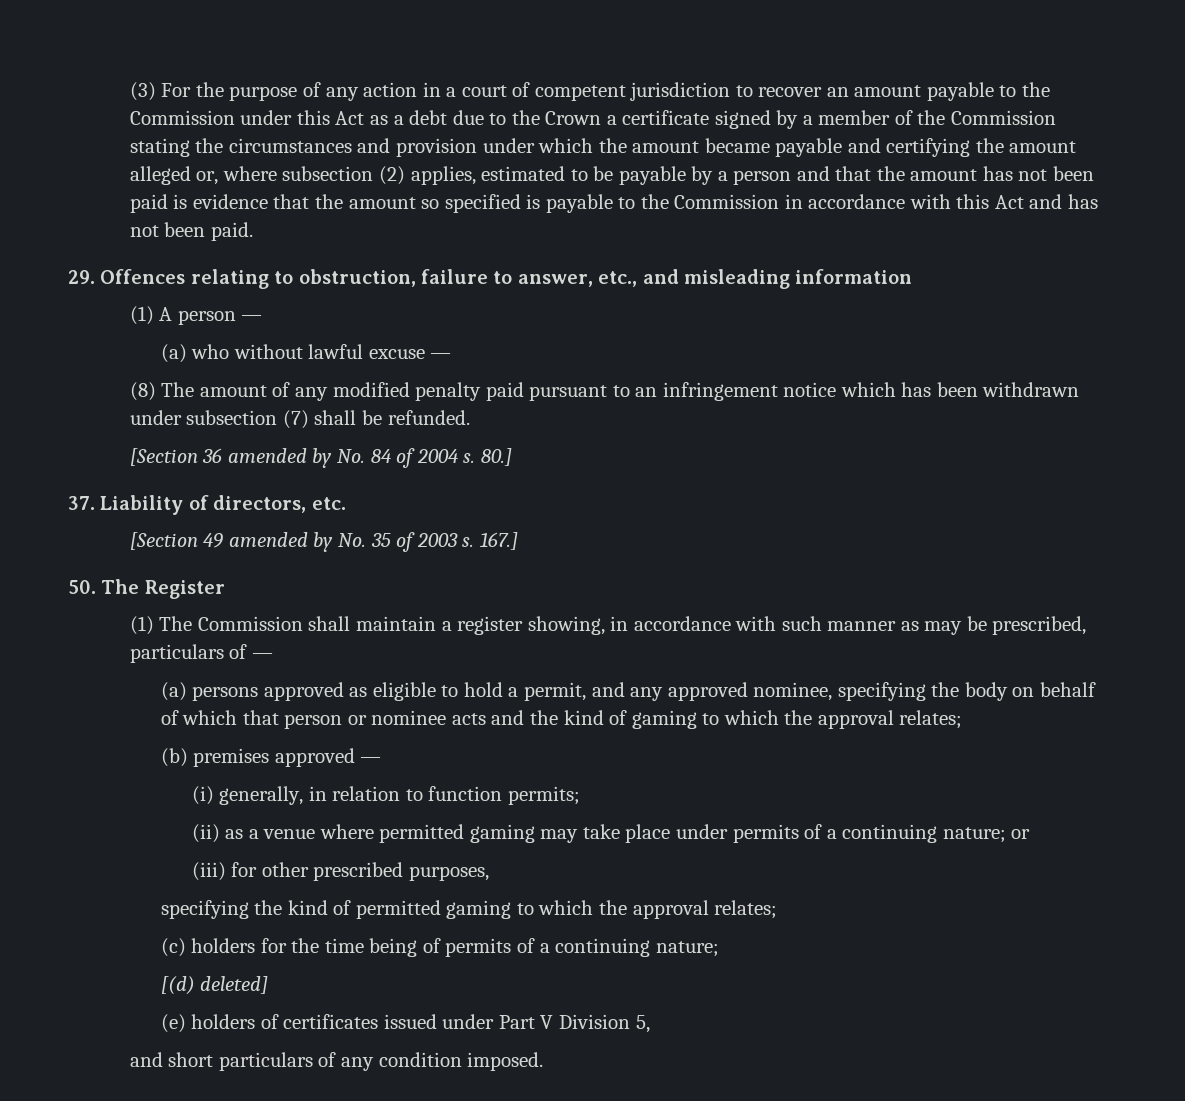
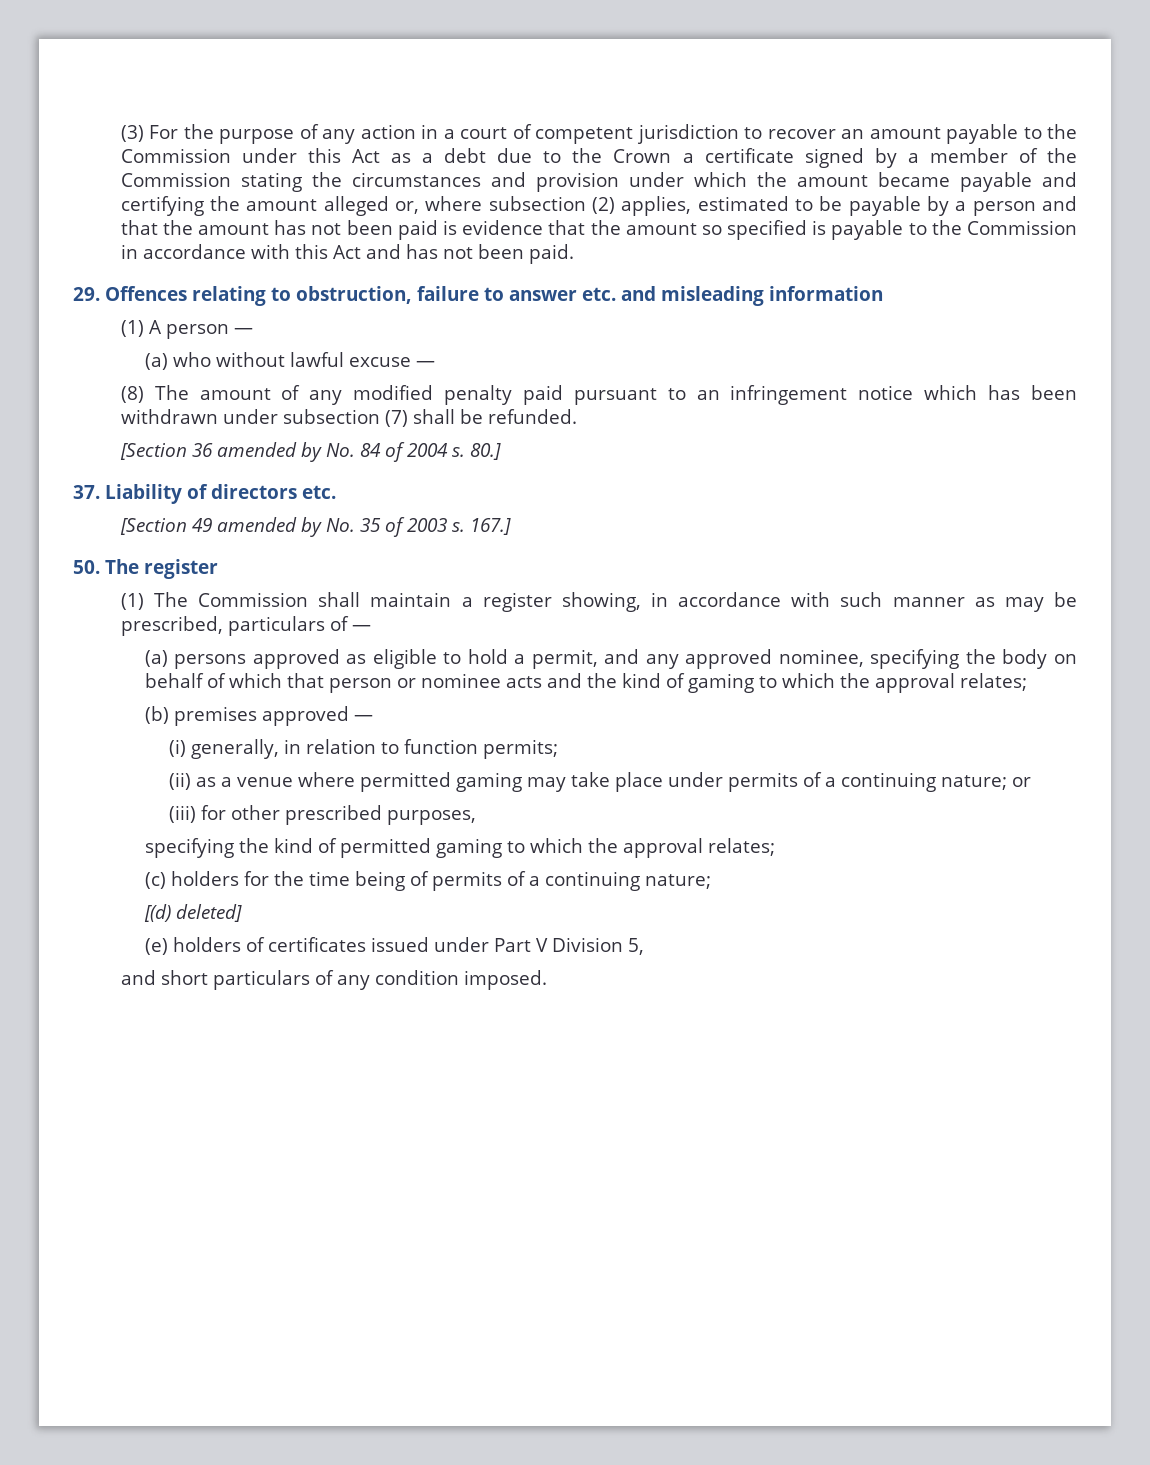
[517,271,638,287] answer, etc., -> [509,287,616,301] answer etc.
[213,495,307,513] directors, -> [211,484,297,499] directors
[144,580,225,599] Register -> [144,559,218,579] register

